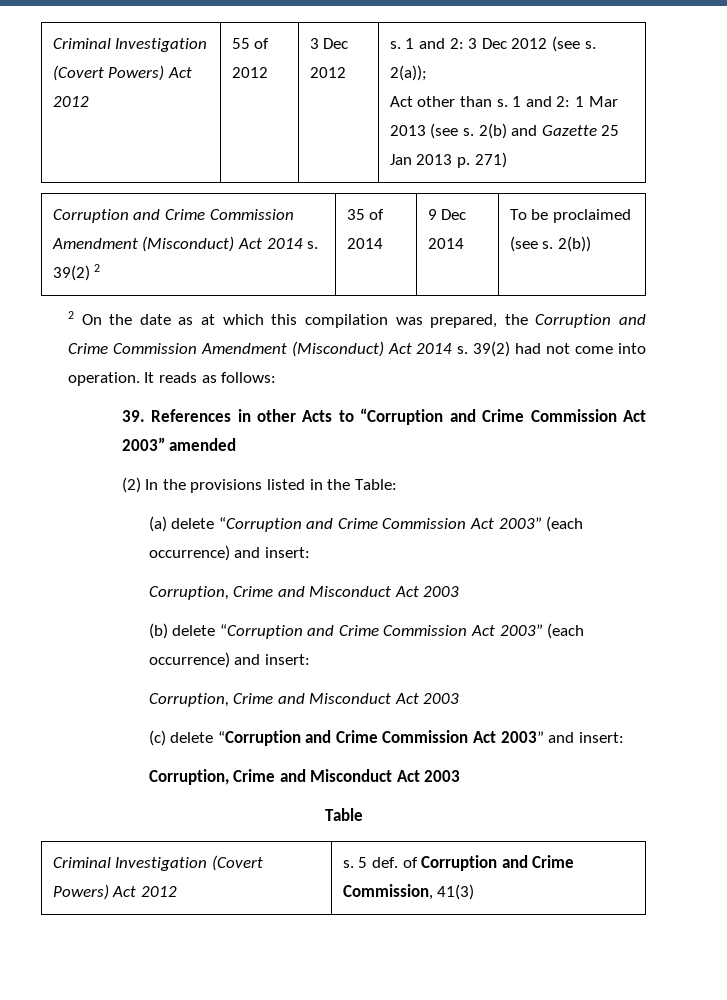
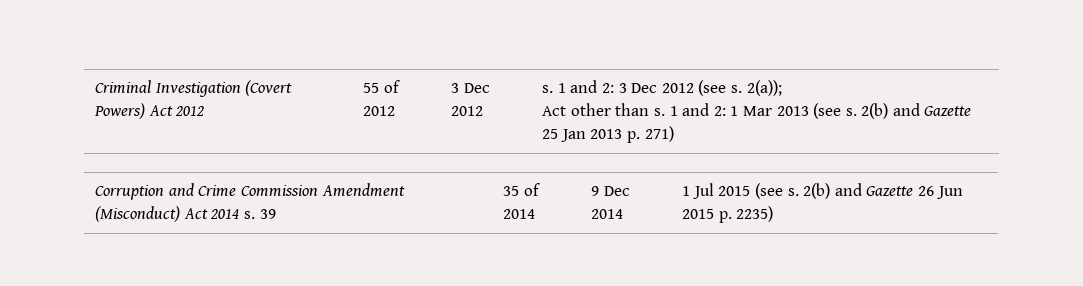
[52,264,101,281] 39(2) 2 -> [259,209,276,219] 39
[509,209,631,223] [509,236,591,252] [67,311,646,328] [67,341,647,357] [67,372,277,386] [121,408,646,425] [121,437,237,451] [121,477,397,493] [148,516,584,532] [148,545,310,561] [148,586,460,600] [148,623,585,639] [148,652,310,668] [148,693,460,707] [148,730,624,746] [148,769,461,785] [324,808,363,821] [52,855,263,871] [52,884,177,900] [342,855,575,871] [342,884,475,900] To be proclaimed (see s. 2(b)) // 2 On the date as at which this compilation was prepared, the Corruption and Crime Commission Amendment (Misconduct) Act 2014 s. 39(2) had not come into operation. It reads as follows: // 39. References in other Acts to “Corruption and Crime Commission Act 2003” amended // (2) In the provisions listed in the Table: // (a) delete “Corruption and Crime Commission Act 2003” (each occurrence) and insert: // Corruption, Crime and Misconduct Act 2003 // (b) delete “Corruption and Crime Commission Act 2003” (each occurrence) and insert: // Corruption, Crime and Misconduct Act 2003 // (c) delete “Corruption and Crime Commission Act 2003” and insert: // Corruption, Crime and Misconduct Act 2003 // Table // Criminal Investigation (Covert Powers) Act 2012 | s. 5 def. of Corruption and Crime Commission, 41(3) -> [682,183,963,199] [682,206,774,223] 1 Jul 2015 (see s. 2(b) and Gazette 26 Jun 2015 p. 2235)

